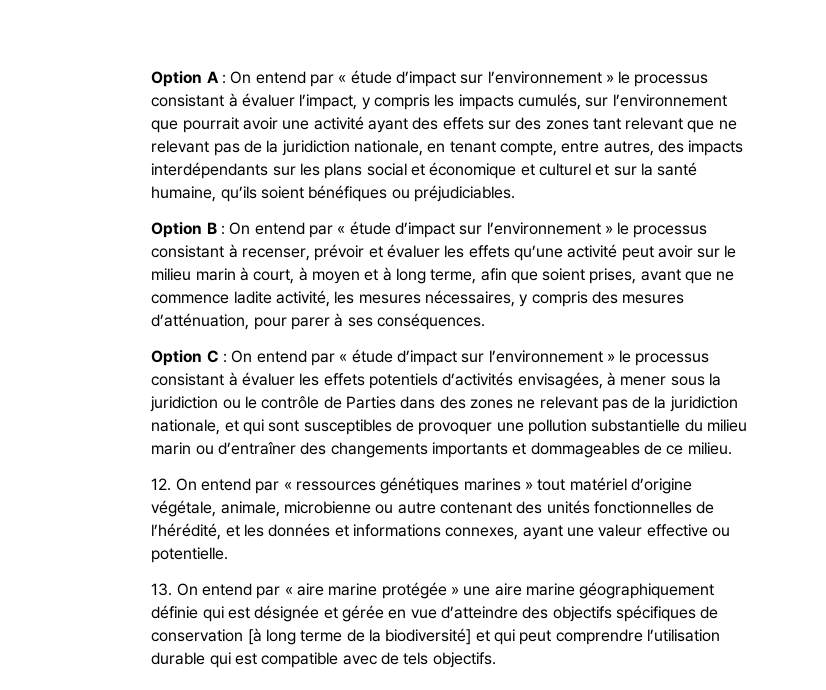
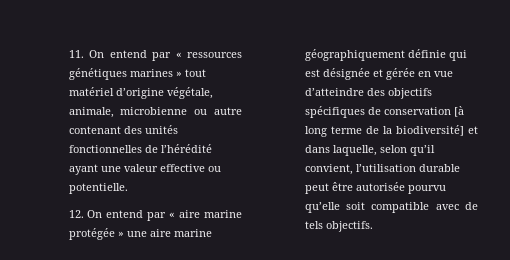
[151,70,709,87] [151,93,727,110] [151,116,737,133] [151,140,744,156] [151,162,698,179] [151,185,515,202] [151,221,708,238] [151,244,737,261] [151,267,735,284] [151,290,685,307] [151,313,485,330] [151,349,710,366] [151,372,721,389] [150,396,738,412] [151,419,747,435] [151,442,732,458] [151,478,172,491] Option A : On entend par « étude d’impact sur l’environnement » le processus consistant à évaluer l’impact, y compris les impacts cumulés, sur l’environnement que pourrait avoir une activité ayant des effets sur des zones tant relevant que ne relevant pas de la juridiction nationale, en tenant compte, entre autres, des impacts interdépendants sur les plans social et économique et culturel et sur la santé humaine, qu’ils soient bénéfiques ou préjudiciables. // Option B : On entend par « étude d’impact sur l’environnement » le processus consistant à recenser, prévoir et évaluer les effets qu’une activité peut avoir sur le milieu marin à court, à moyen et à long terme, afin que soient prises, avant que ne commence ladite activité, les mesures nécessaires, y compris des mesures d’atténuation, pour parer à ses conséquences. // Option C : On entend par « étude d’impact sur l’environnement » le processus consistant à évaluer les effets potentiels d’activités envisagées, à mener sous la juridiction ou le contrôle de Parties dans des zones ne relevant pas de la juridiction nationale, et qui sont susceptibles de provoquer une pollution substantielle du milieu marin ou d’entraîner des changements importants et dommageables de ce milieu. // 12. -> [68,50,84,58] 11.
[151,523,519,540] l’hérédité, et les données et informations connexes, -> [160,144,212,153] l’hérédité
[151,583,173,596] 13. -> [68,210,84,218] 12.
[493,629,720,645] [151,652,257,668] qui peut comprendre l’utilisation durable qui est -> [304,145,435,156] [304,164,460,175] [304,182,446,194] [304,202,365,213] dans laquelle, selon qu’il convient, l’utilisation durable peut être autorisée pourvu qu’elle soit

